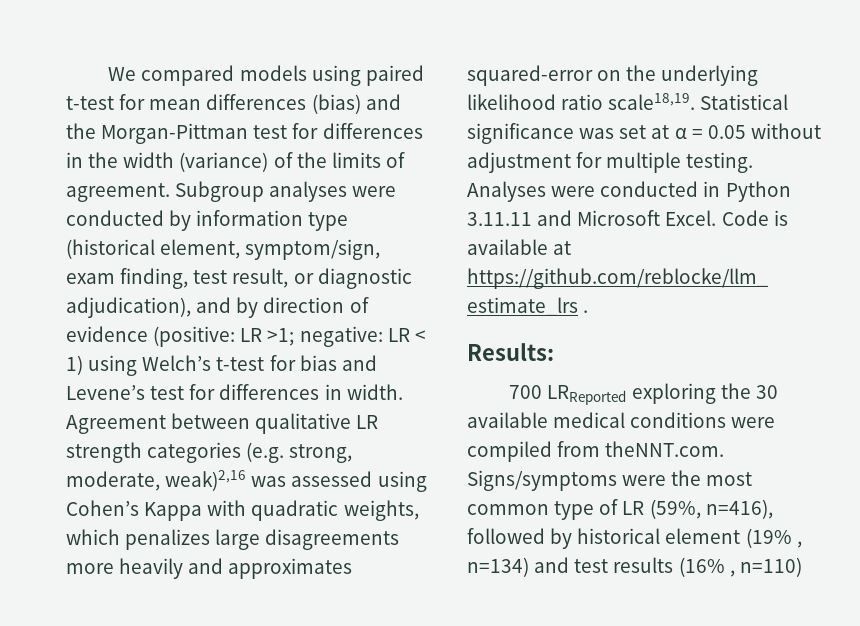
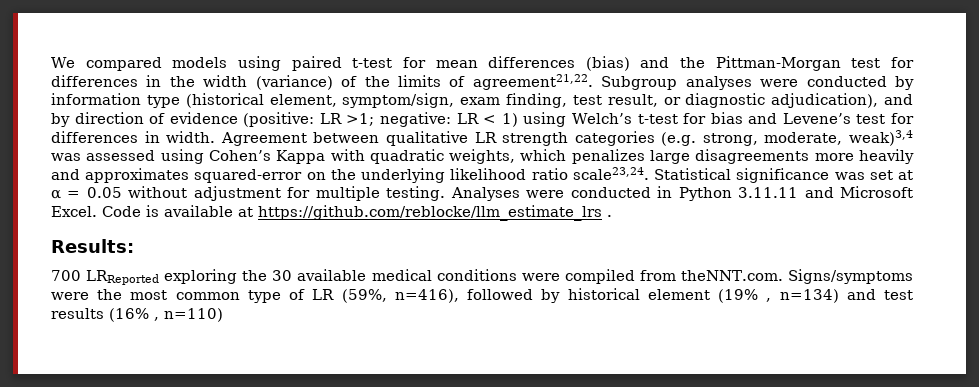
[101,123,249,144] Morgan-Pittman -> [715,56,841,71] Pittman-Morgan
[66,183,170,202] agreement. -> [472,74,593,90] agreement21,22.
[165,470,247,491] weak)2,16 -> [849,130,914,146] weak)3,4
[608,93,696,110] scale18,19. -> [572,167,649,180] scale23,24.

